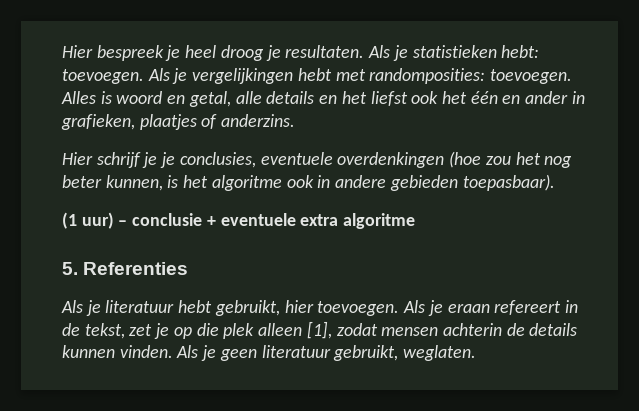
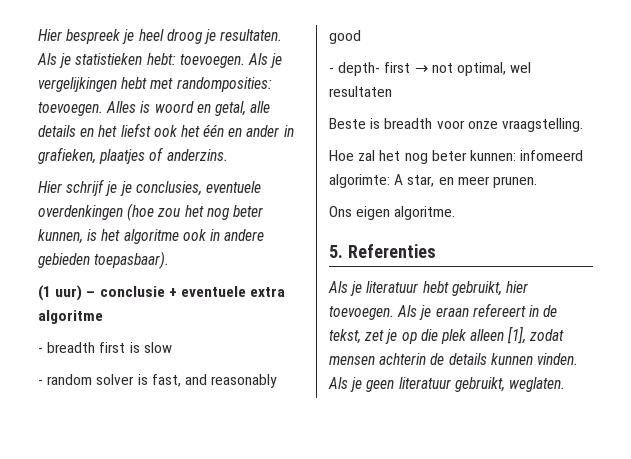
(416, 221) none -> [38,342,172,353] [38,374,278,388] [329,30,361,44] [329,62,532,76] [329,86,392,97] [329,118,583,132] [329,150,584,164] [329,174,537,188] [329,206,456,220] // - breadth first is slow // - random solver is fast, and reasonably good // - depth- first → not optimal, wel resultaten // Beste is breadth voor onze vraagstelling. // Hoe zal het nog beter kunnen: infomeerd algorimte: A star, en meer prunen. // Ons eigen algoritme.

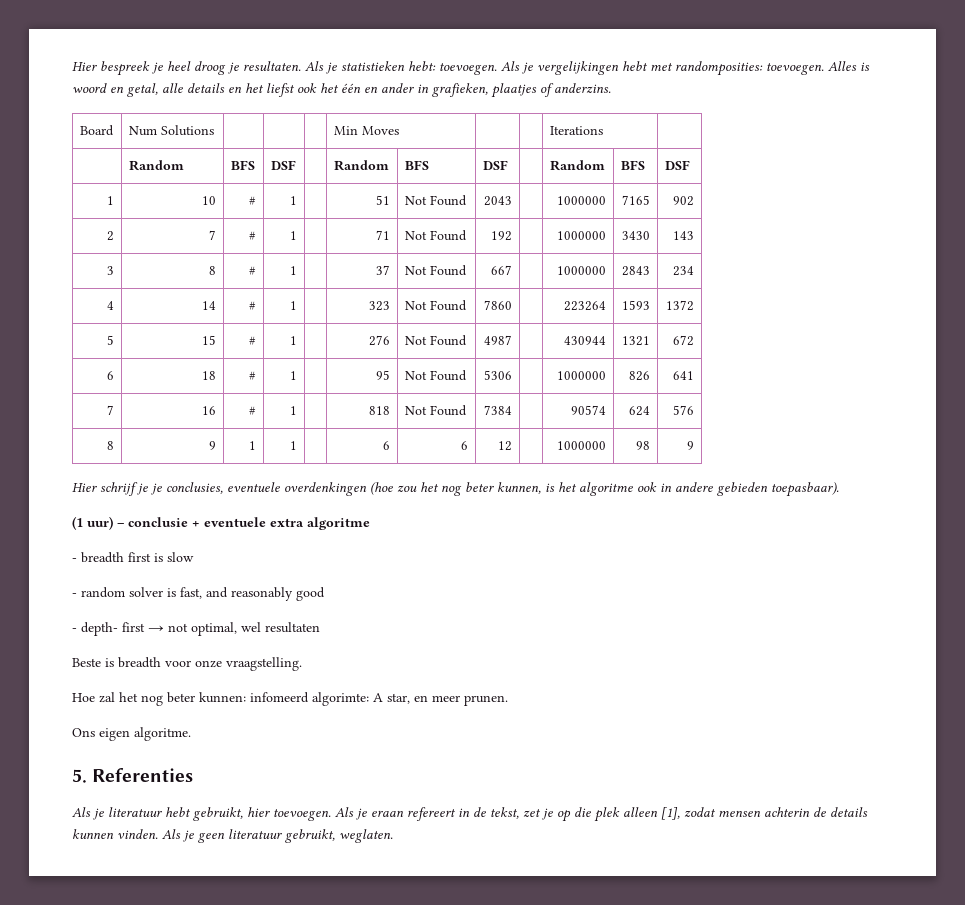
(228, 155) none -> [79,125,114,136] [128,125,214,136] [333,126,399,135] [549,126,603,135] [128,160,184,171] [230,160,255,170] [270,160,296,170] [333,160,389,171] [404,160,429,170] [482,160,508,170] [549,160,605,171] [620,160,645,170] [664,160,690,170] [107,196,115,205] [202,196,217,205] [249,196,257,205] [290,196,298,205] [376,195,391,205] [404,195,467,206] [484,196,513,206] [557,196,607,205] [622,195,651,205] [673,196,695,206] [107,231,115,241] [209,230,217,240] [249,231,257,240] [290,231,298,240] [376,230,391,240] [404,230,467,241] [491,231,513,241] [557,231,607,240] [622,231,651,240] [673,231,695,240] [107,266,115,275] [209,266,217,275] [249,266,257,275] [290,266,298,275] [376,265,391,275] [404,265,467,276] [491,265,513,275] [557,266,607,275] [622,266,651,276] [673,266,695,276] [107,301,115,310] [202,301,217,310] [249,301,257,310] [290,301,298,310] [369,301,391,311] [404,300,467,311] [484,300,513,310] [564,301,607,311] [622,300,651,310] [666,300,695,311] [107,335,115,345] [202,335,217,345] [249,336,257,345] [290,336,298,345] [369,335,391,346] [404,335,467,346] [484,335,513,345] [564,336,607,345] [622,336,651,346] [673,335,695,346] [107,371,115,380] [202,371,217,380] [249,371,257,380] [290,371,298,380] [376,370,391,380] [404,370,467,381] [484,370,513,380] [557,371,607,380] [629,371,651,381] [673,371,695,380] [107,405,115,415] [202,406,217,415] [249,406,257,415] [290,406,298,415] [369,406,391,415] [404,405,467,416] [484,405,513,415] [571,405,607,415] [629,406,651,416] [673,405,695,415] [107,441,115,450] [209,441,217,450] [249,441,257,450] [290,441,298,450] [383,441,391,450] [461,441,469,450] [498,441,513,451] [557,441,607,450] [636,441,651,450] [687,441,695,450] // Board | Num Solutions | | | | Min Moves | | | Iterations | // | Random | BFS | DSF | | Random | BFS | DSF | | Random | BFS | DSF // 1 | 10 | # | 1 | | 51 | Not Found | 2043 | | 1000000 | 7165 | 902 // 2 | 7 | # | 1 | | 71 | Not Found | 192 | | 1000000 | 3430 | 143 // 3 | 8 | # | 1 | | 37 | Not Found | 667 | | 1000000 | 2843 | 234 // 4 | 14 | # | 1 | | 323 | Not Found | 7860 | | 223264 | 1593 | 1372 // 5 | 15 | # | 1 | | 276 | Not Found | 4987 | | 430944 | 1321 | 672 // 6 | 18 | # | 1 | | 95 | Not Found | 5306 | | 1000000 | 826 | 641 // 7 | 16 | # | 1 | | 818 | Not Found | 7384 | | 90574 | 624 | 576 // 8 | 9 | 1 | 1 | | 6 | 6 | 12 | | 1000000 | 98 | 9

